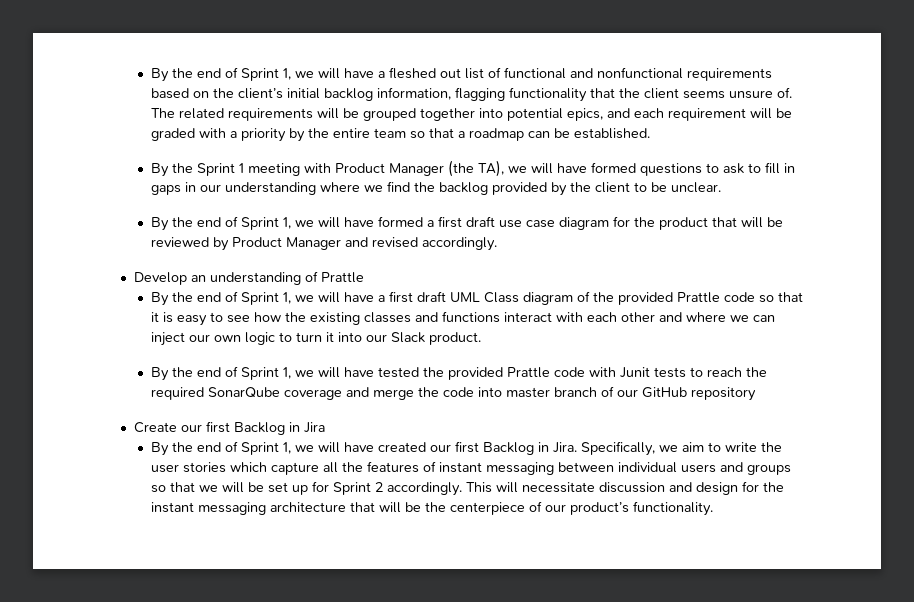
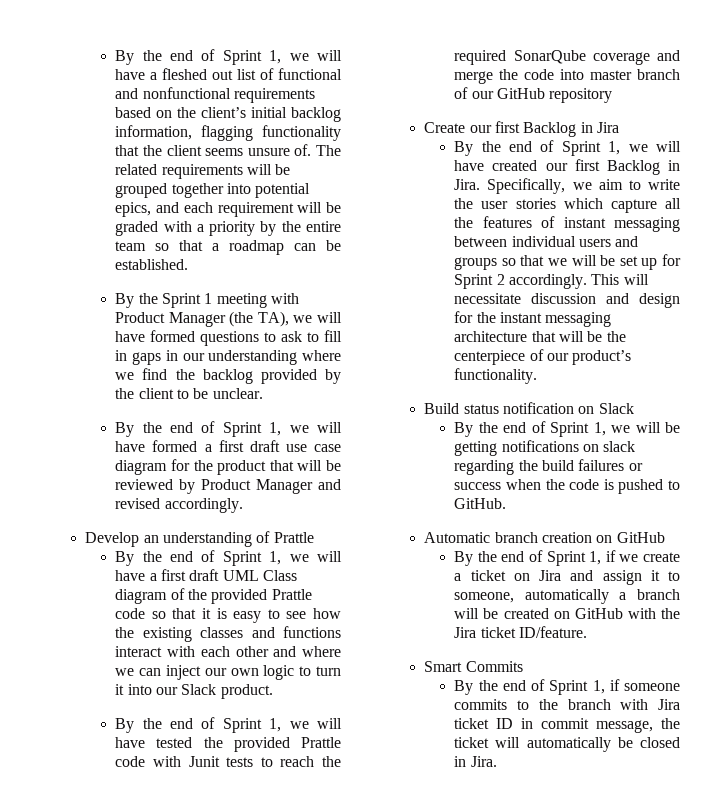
(713, 508) none -> [424,402,634,414] [454,421,680,437] [454,440,636,456] [454,459,643,475] [454,479,680,494] [454,498,507,509] [424,532,665,543] [454,550,680,566] [454,570,680,585] [454,589,680,604] [454,608,680,619] [454,626,587,638] [424,661,523,672] [454,679,680,695] [454,699,680,710] [454,718,680,733] [454,737,680,752] [454,756,497,767] // Build status notification on Slack // By the end of Sprint 1, we will be getting notifications on slack regarding the build failures or success when the code is pushed to GitHub. // Automatic branch creation on GitHub // By the end of Sprint 1, if we create a ticket on Jira and assign it to someone, automatically a branch will be created on GitHub with the Jira ticket ID/feature. // Smart Commits // By the end of Sprint 1, if someone commits to the branch with Jira ticket ID in commit message, the ticket will automatically be closed in Jira.

